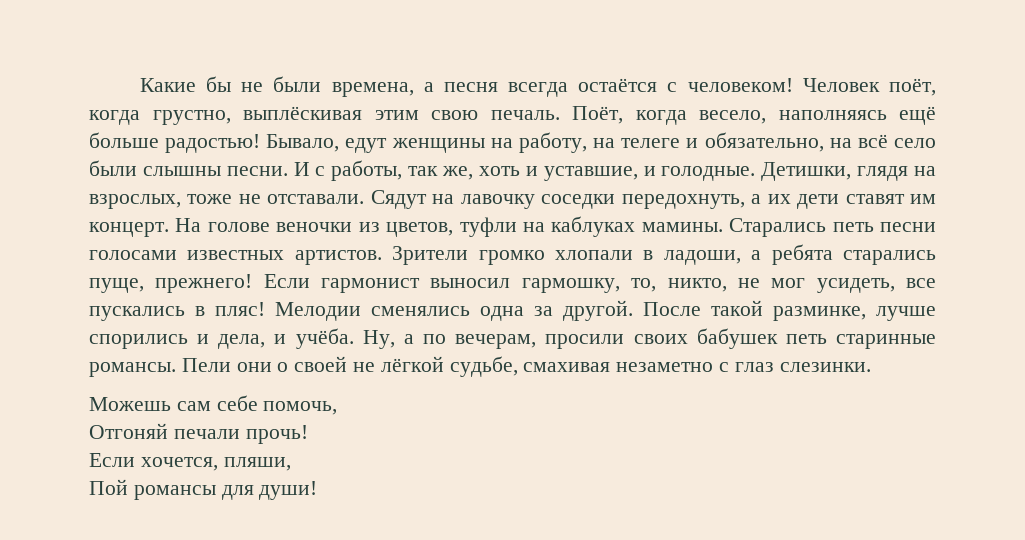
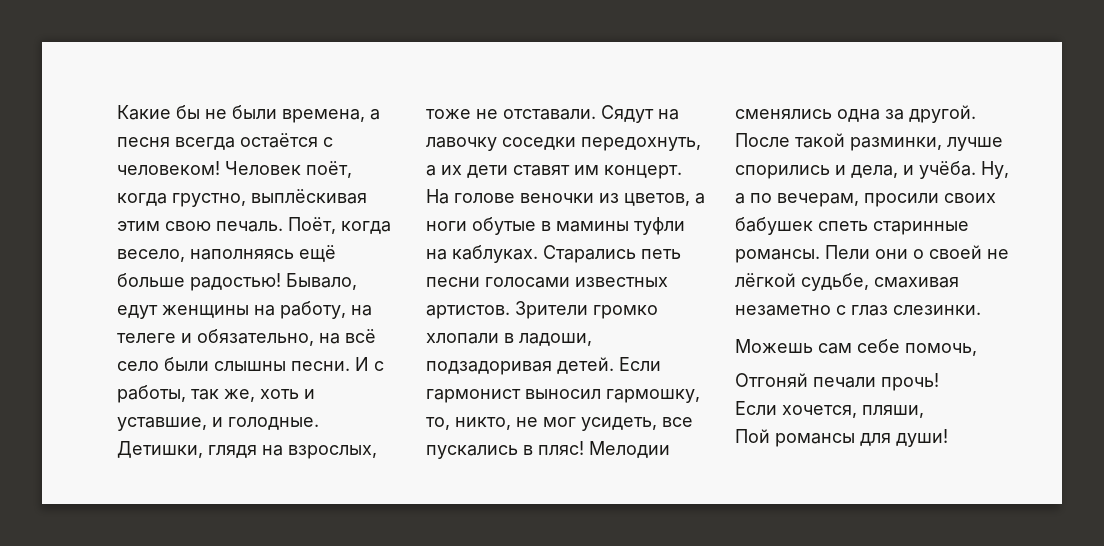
[459,216,723,237] туфли на каблуках мамины. -> [695,193,705,204] [426,217,685,235] [426,245,538,263] а ноги обутые в мамины туфли на каблуках.
[751,244,936,265] [89,274,253,293] а ребята старались пуще, прежнего! -> [426,357,614,375] подзадоривая детей.
[773,306,866,321] разминке, -> [850,137,942,151] разминки,
[785,334,827,344] петь -> [818,221,868,231] спеть

